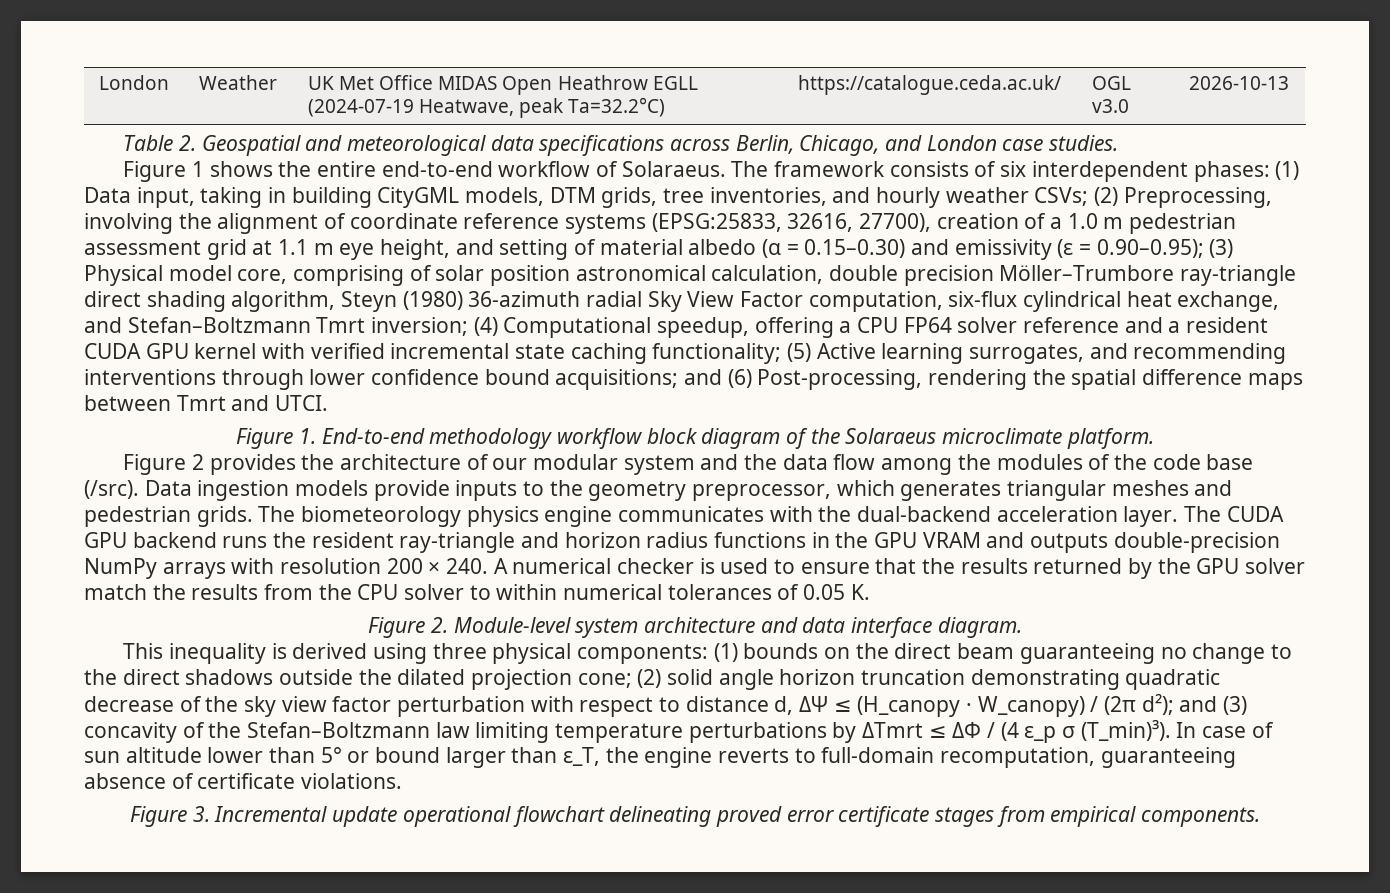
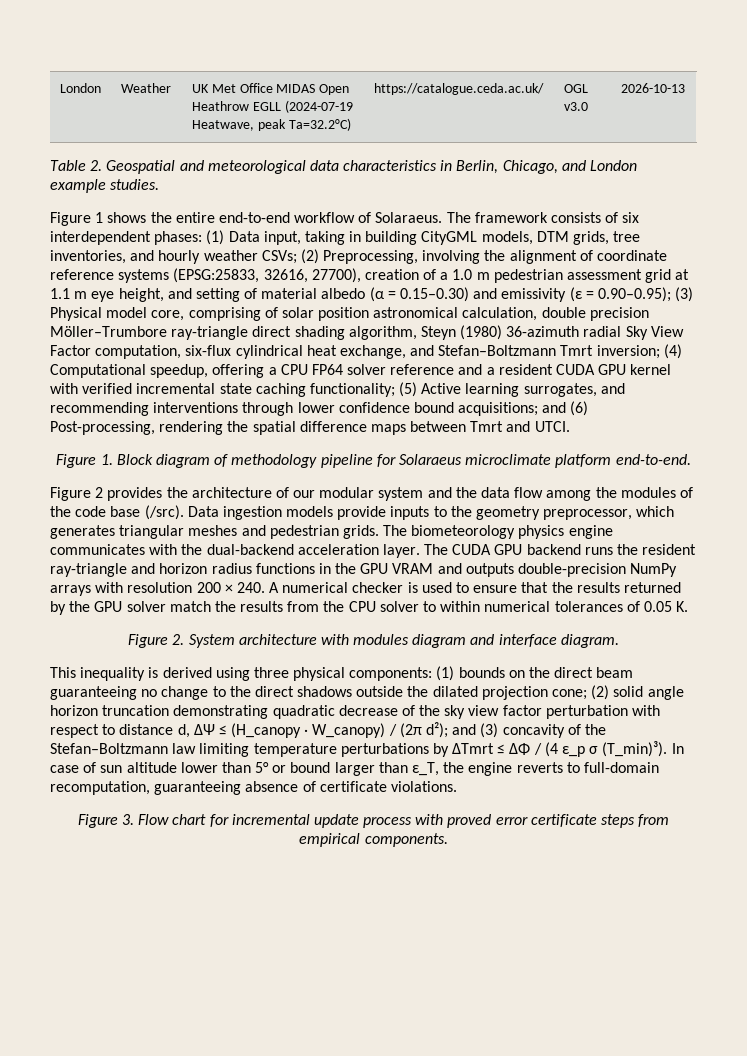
[539,135,731,156] specifications across -> [343,160,453,171] characteristics in
[1002,139,1044,151] case -> [50,179,106,193] example
[321,428,1154,449] End-to-end methodology workflow block diagram of the Solaraeus microclimate platform. -> [116,454,691,468] Block diagram of methodology pipeline for Solaraeus microclimate platform end-to-end.
[453,617,846,638] Module-level system architecture and data -> [188,634,495,648] System architecture with modules diagram and
[214,806,712,827] Incremental update operational flowchart delineating -> [138,814,444,828] Flow chart for incremental update process with
[934,807,994,827] stages -> [601,814,636,828] steps

